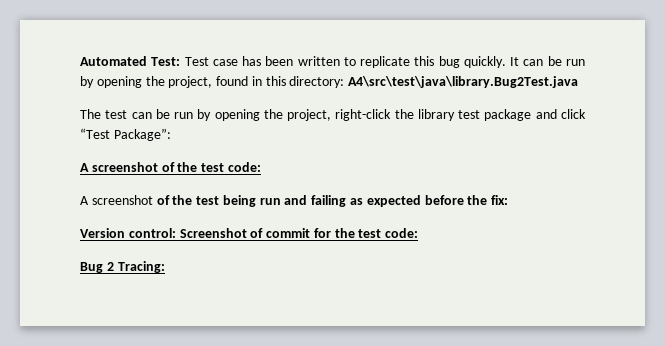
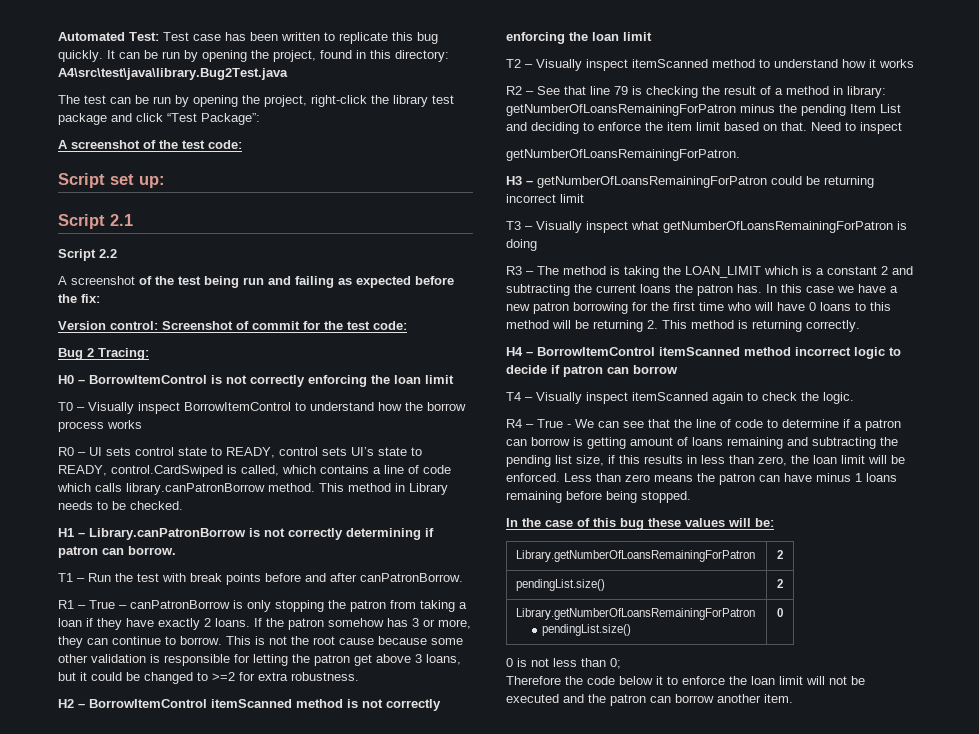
(261, 167) none -> [58,173,165,188] [58,214,133,229] [58,249,117,261] // Script set up: // Script 2.1 // Script 2.2
(165, 267) none -> [58,375,454,387] [58,402,466,414] [58,420,142,432] [58,447,422,458] [58,465,451,477] [57,483,448,495] [58,501,183,510] [58,528,434,540] [58,546,176,558] [58,573,463,585] [58,600,467,612] [58,618,471,630] [58,636,463,648] [58,654,461,666] [58,672,359,684] [58,699,441,711] [506,32,652,44] [506,59,914,71] [506,86,886,98] [506,104,901,116] [506,122,902,134] [506,149,740,161] [506,176,874,188] [506,194,584,203] [506,221,907,233] [506,239,537,251] [506,266,913,278] [506,284,898,296] [506,302,891,314] [506,320,860,332] [506,347,901,359] [506,365,678,377] [506,392,854,404] [506,419,901,431] [506,437,898,449] [506,455,905,467] [506,473,897,485] [506,491,691,503] [506,518,774,530] [516,550,756,562] [777,550,783,559] [516,579,606,591] [777,579,783,588] [516,608,756,620] [542,624,632,636] [777,608,783,617] [506,658,621,669] [506,676,865,685] [506,694,793,706] // H0 – BorrowItemControl is not correctly enforcing the loan limit // T0 – Visually inspect BorrowItemControl to understand how the borrow process works // R0 – UI sets control state to READY, control sets UI’s state to READY, control.CardSwiped is called, which contains a line of code which calls library.canPatronBorrow method. This method in Library needs to be checked. // H1 – Library.canPatronBorrow is not correctly determining if patron can borrow. // T1 – Run the test with break points before and after canPatronBorrow. // R1 – True – canPatronBorrow is only stopping the patron from taking a loan if they have exactly 2 loans. If the patron somehow has 3 or more, they can continue to borrow. This is not the root cause because some other validation is responsible for letting the patron get above 3 loans, but it could be changed to >=2 for extra robustness. // H2 – BorrowItemControl itemScanned method is not correctly enforcing the loan limit // T2 – Visually inspect itemScanned method to understand how it works // R2 – See that line 79 is checking the result of a method in library: getNumberOfLoansRemainingForPatron minus the pending Item List and deciding to enforce the item limit based on that. Need to inspect // getNumberOfLoansRemainingForPatron. // H3 – getNumberOfLoansRemainingForPatron could be returning incorrect limit // T3 – Visually inspect what getNumberOfLoansRemainingForPatron is doing // R3 – The method is taking the LOAN_LIMIT which is a constant 2 and subtracting the current loans the patron has. In this case we have a new patron borrowing for the first time who will have 0 loans to this method will be returning 2. This method is returning correctly. // H4 – BorrowItemControl itemScanned method incorrect logic to decide if patron can borrow // T4 – Visually inspect itemScanned again to check the logic. // R4 – True - We can see that the line of code to determine if a patron can borrow is getting amount of loans remaining and subtracting the pending list size, if this results in less than zero, the loan limit will be enforced. Less than zero means the patron can have minus 1 loans remaining before being stopped. // In the case of this bug these values will be: // Library.getNumberOfLoansRemainingForPatron | 2 // pendingList.size() | 2 // Library.getNumberOfLoansRemainingForPatron // pendingList.size() | 0 // 0 is not less than 0; // Therefore the code below it to enforce the loan limit will not be executed and the patron can borrow another item.

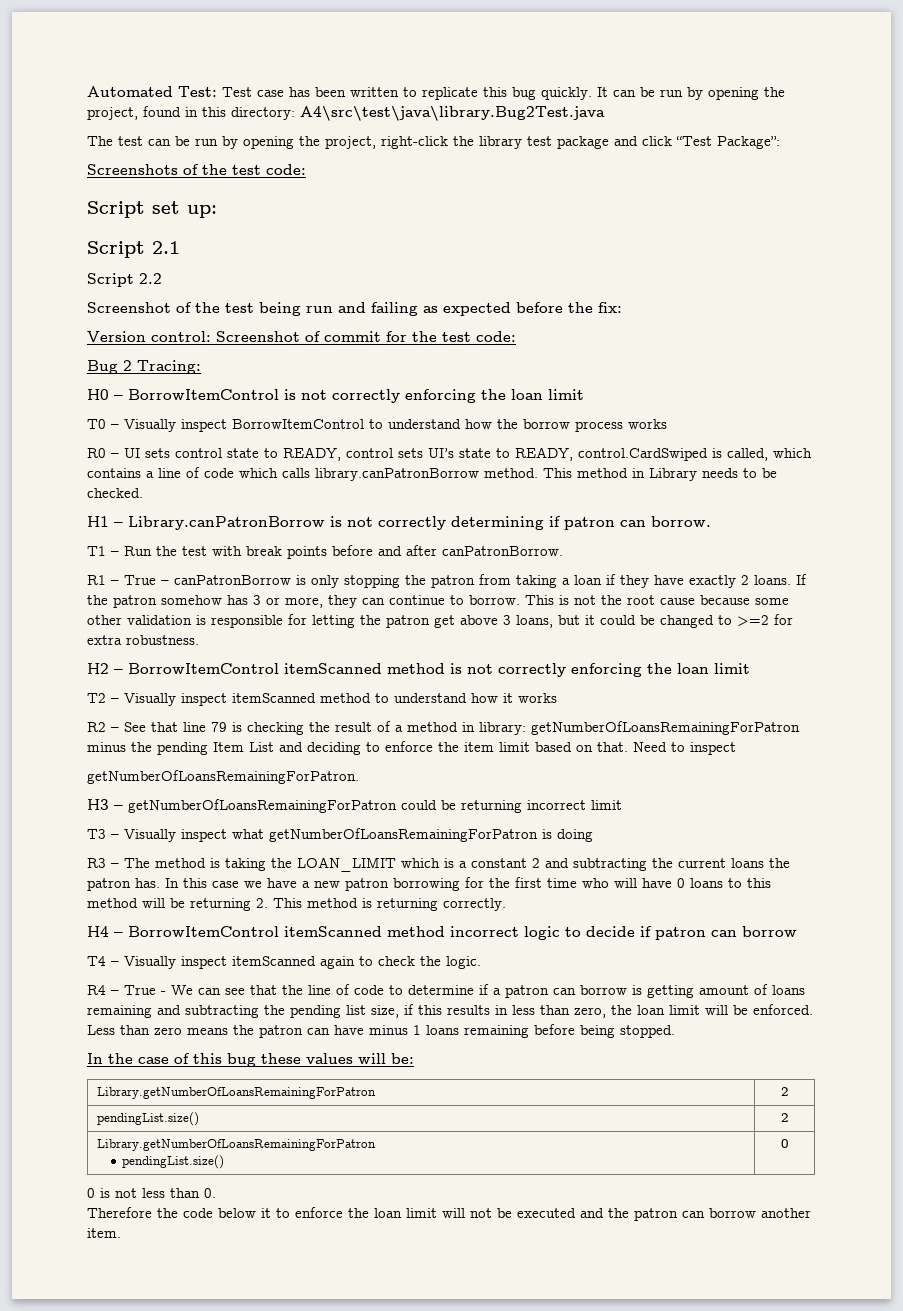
[58,140,140,149] A screenshot -> [87,164,178,175] Screenshots
[58,276,135,285] A screenshot -> [87,302,171,313] Screenshot
[610,658,621,669] 0; -> [204,1188,216,1198] 0.

